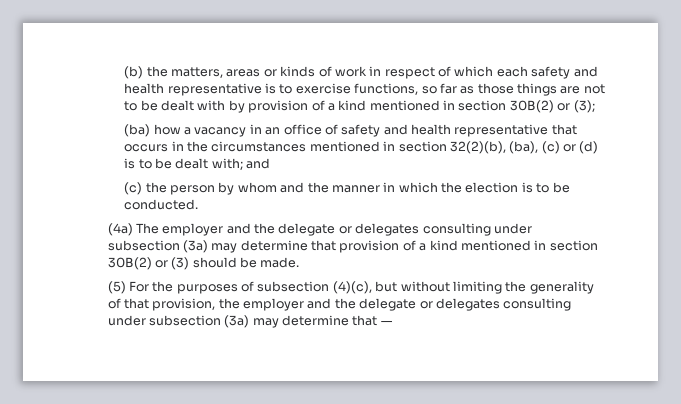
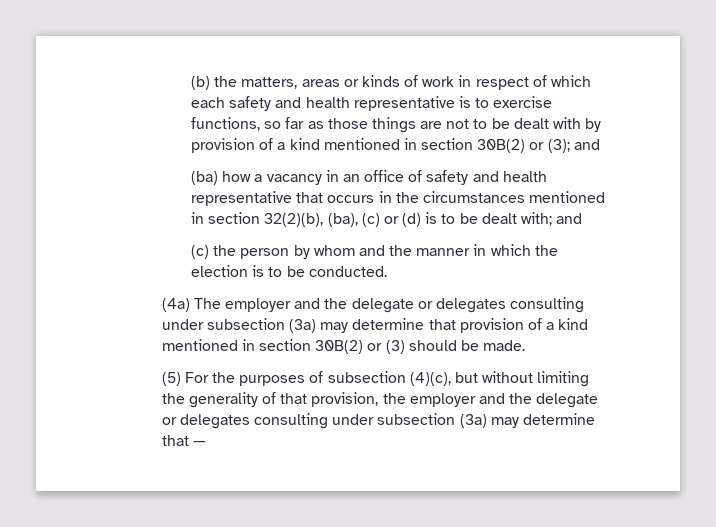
(595, 106) none -> [573,139,600,150] and

